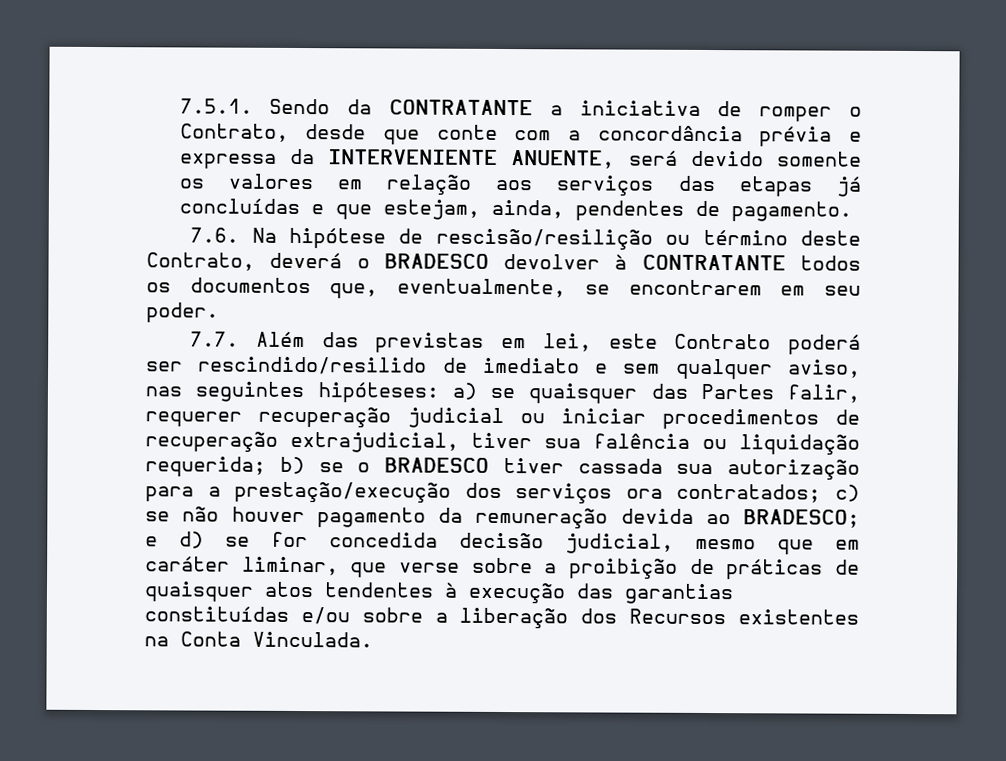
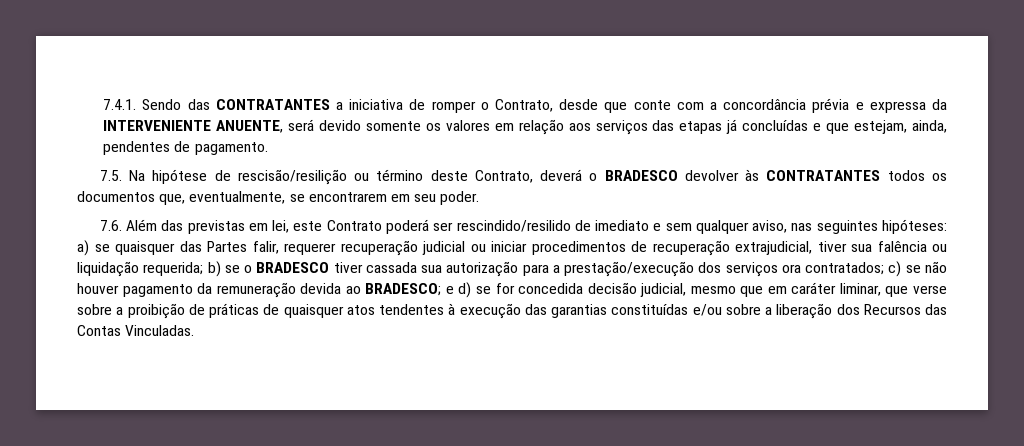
[179,98,533,116] 7.5.1. Sendo da CONTRATANTE -> [103,99,330,110] 7.4.1. Sendo das CONTRATANTES
[190,227,240,243] 7.6. -> [99,170,122,181] 7.5.
[614,254,786,271] à CONTRATANTE -> [745,169,881,181] às CONTRATANTES
[190,331,240,347] 7.7. -> [99,220,122,231] 7.6.
[738,609,859,625] [144,631,373,648] existentes na Conta Vinculada. -> [925,304,947,315] [77,325,195,336] das Contas Vinculadas.

